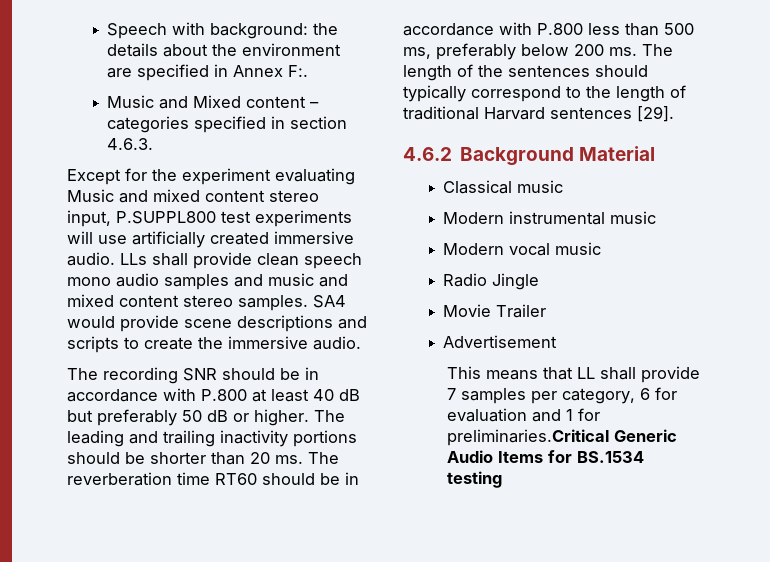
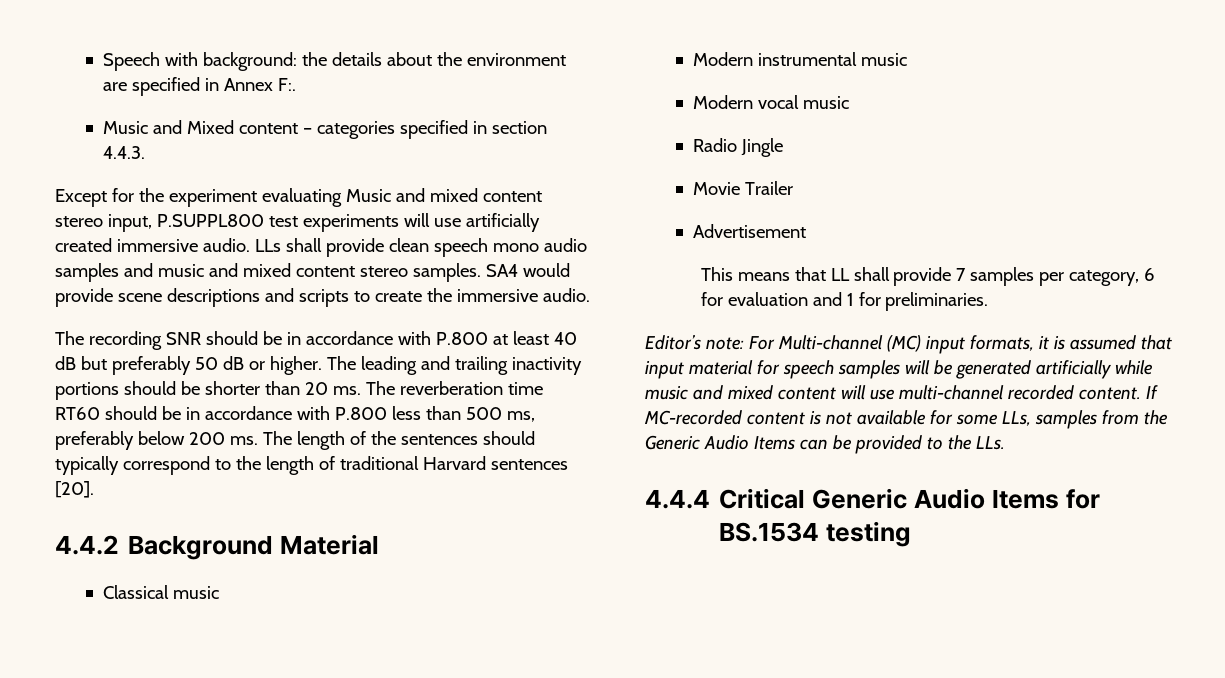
[107,138,154,150] 4.6.3. -> [103,146,146,159] 4.4.3.
[637,106,674,122] [403,147,452,161] [29]. // 4.6.2 -> [55,481,94,498] [55,535,119,555] [20]. // 4.4.2
[447,429,610,446] preliminaries.Critical -> [885,292,989,311] [645,335,1172,354] [645,360,1153,379] [645,385,1158,400] [644,410,1168,429] [645,435,1005,454] [645,488,806,509] preliminaries. // Editor’s note: For Multi-channel (MC) input formats, it is assumed that input material for speech samples will be generated artificially while music and mixed content will use multi-channel recorded content. If MC-recorded content is not available for some LLs, samples from the Generic Audio Items can be provided to the LLs. // 4.4.4 Critical

